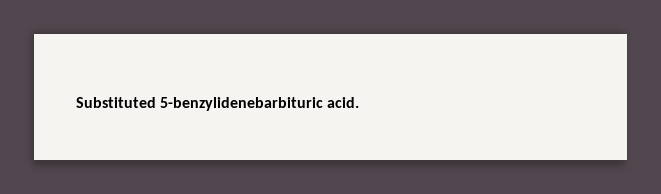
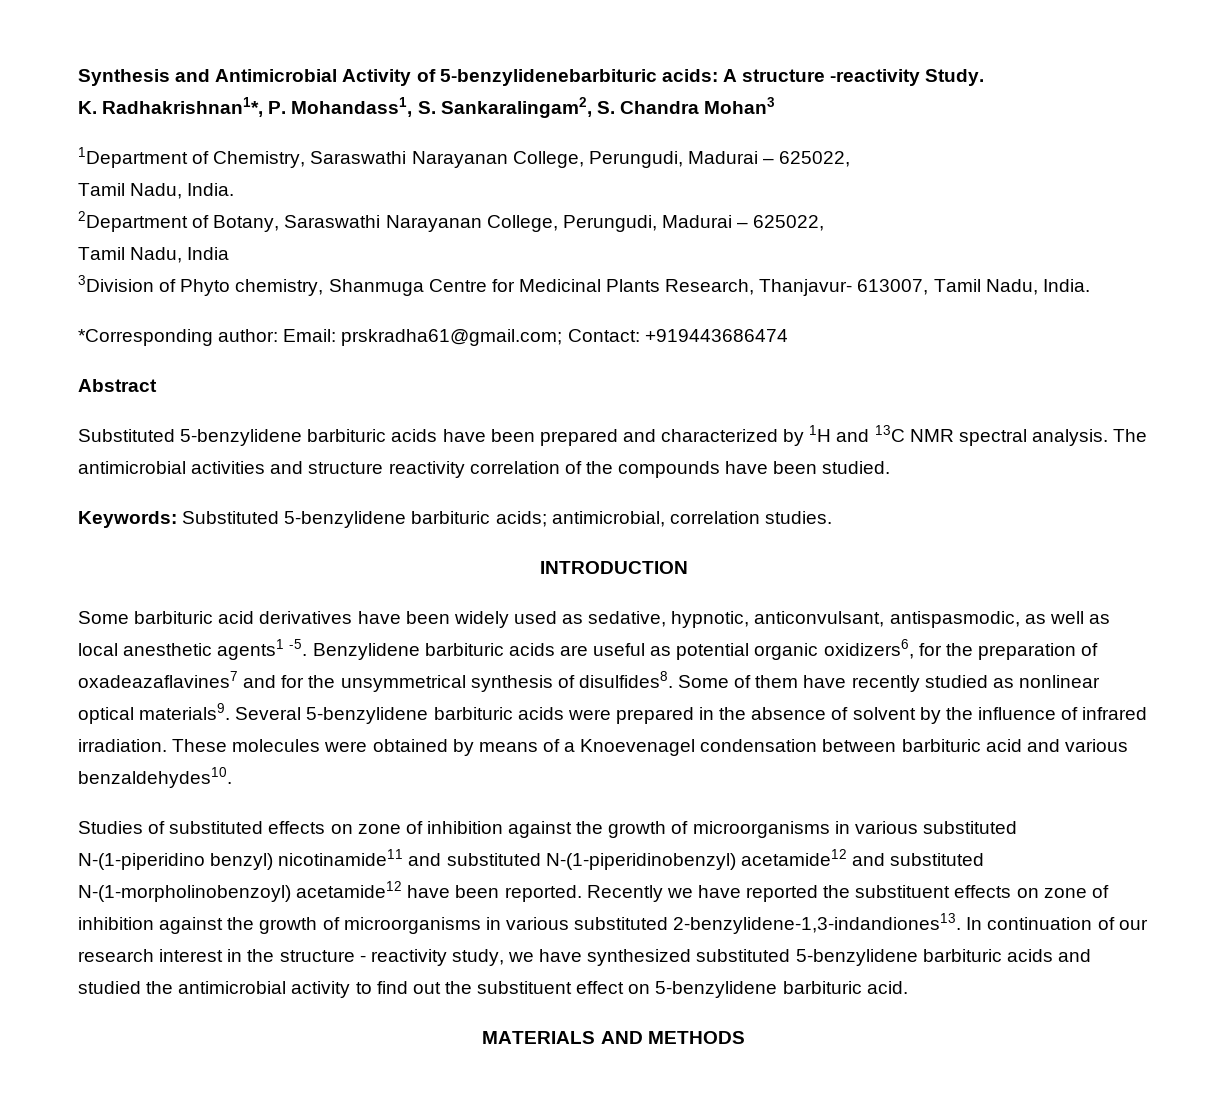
[76,97,360,111] Substituted 5-benzylidenebarbituric acid. -> [78,69,985,86] [78,97,776,118] [78,147,851,168] [78,183,235,199] [78,211,825,232] [78,247,230,263] [78,275,1090,296] [78,329,788,346] [78,379,157,392] [78,425,1148,446] [78,461,891,478] [78,511,832,528] [539,561,688,574] [78,611,1110,628] [78,639,1099,660] [78,671,1100,692] [78,703,1148,724] [78,739,1128,756] [78,767,232,788] [78,821,1017,838] [78,849,985,870] [78,881,1109,902] [78,913,1148,934] [78,949,1091,966] [78,981,908,998] [482,1031,745,1044] Synthesis and Antimicrobial Activity of 5-benzylidenebarbituric acids: A structure -reactivity Study. // K. Radhakrishnan1*, P. Mohandass1, S. Sankaralingam2, S. Chandra Mohan3 // 1Department of Chemistry, Saraswathi Narayanan College, Perungudi, Madurai – 625022, // Tamil Nadu, India. // 2Department of Botany, Saraswathi Narayanan College, Perungudi, Madurai – 625022, // Tamil Nadu, India // 3Division of Phyto chemistry, Shanmuga Centre for Medicinal Plants Research, Thanjavur- 613007, Tamil Nadu, India. // *Corresponding author: Email: prskradha61@gmail.com; Contact: +919443686474 // Abstract // Substituted 5-benzylidene barbituric acids have been prepared and characterized by 1H and 13C NMR spectral analysis. The antimicrobial activities and structure reactivity correlation of the compounds have been studied. // Keywords: Substituted 5-benzylidene barbituric acids; antimicrobial, correlation studies. // INTRODUCTION // Some barbituric acid derivatives have been widely used as sedative, hypnotic, anticonvulsant, antispasmodic, as well as local anesthetic agents1 -5. Benzylidene barbituric acids are useful as potential organic oxidizers6, for the preparation of oxadeazaflavines7 and for the unsymmetrical synthesis of disulfides8. Some of them have recently studied as nonlinear optical materials9. Several 5-benzylidene barbituric acids were prepared in the absence of solvent by the influence of infrared irradiation. These molecules were obtained by means of a Knoevenagel condensation between barbituric acid and various benzaldehydes10. // Studies of substituted effects on zone of inhibition against the growth of microorganisms in various substituted N-(1-piperidino benzyl) nicotinamide11 and substituted N-(1-piperidinobenzyl) acetamide12 and substituted N-(1-morpholinobenzoyl) acetamide12 have been reported. Recently we have reported the substituent effects on zone of inhibition against the growth of microorganisms in various substituted 2-benzylidene-1,3-indandiones13. In continuation of our research interest in the structure - reactivity study, we have synthesized substituted 5-benzylidene barbituric acids and studied the antimicrobial activity to find out the substituent effect on 5-benzylidene barbituric acid. // MATERIALS AND METHODS

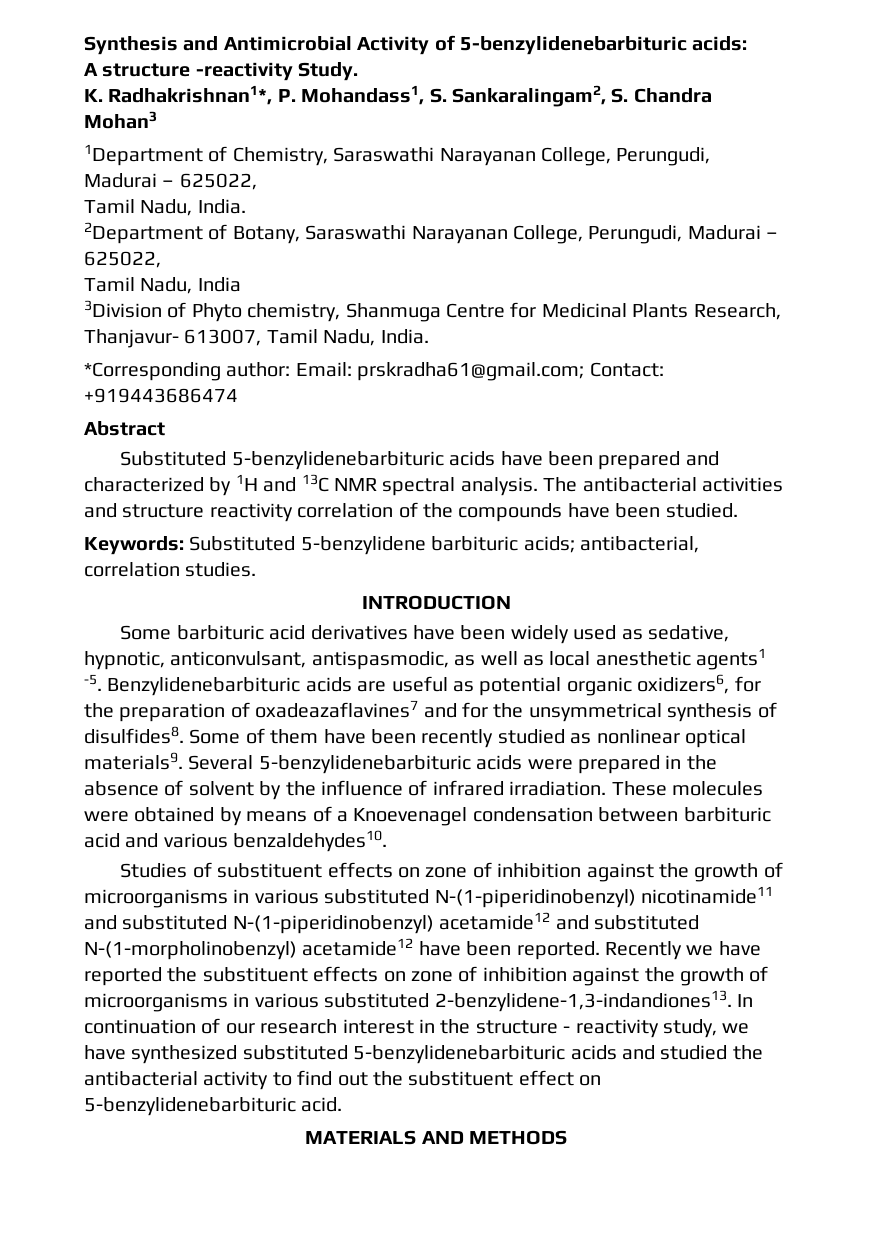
(718, 75) none -> (748, 43) //
[180,429,387,446] 5-benzylidene barbituric -> [231,451,444,470] 5-benzylidenebarbituric
[78,461,186,474] antimicrobial -> [582,477,697,492] antibacterial
[551,511,665,527] antimicrobial, -> [580,536,699,553] antibacterial,
[312,643,504,660] Benzylidene barbituric -> [107,677,301,696] Benzylidenebarbituric
(847, 681) none -> [371,729,416,744] been
[306,707,513,724] 5-benzylidene barbituric -> [258,755,471,774] 5-benzylidenebarbituric
[169,821,264,834] substituted -> [217,863,323,878] substituent
[78,853,274,870] N-(1-piperidino benzyl) -> [434,889,636,908] N-(1-piperidinobenzyl)
[78,885,291,902] N-(1-morpholinobenzoyl) -> [84,941,297,960] N-(1-morpholinobenzyl)
[795,949,1002,966] 5-benzylidene barbituric -> [353,1045,566,1064] 5-benzylidenebarbituric
[178,981,287,994] antimicrobial -> [84,1071,198,1086] antibacterial
[655,981,862,998] 5-benzylidene barbituric -> [84,1097,296,1116] 5-benzylidenebarbituric

